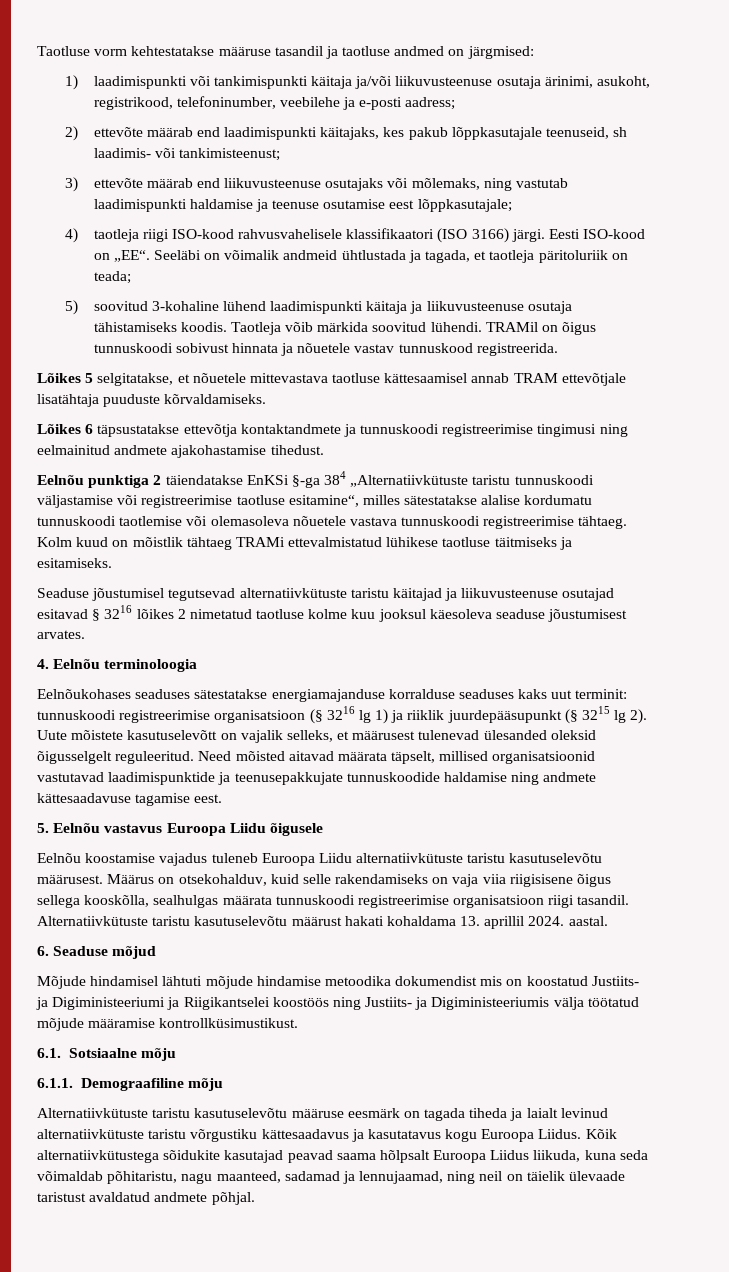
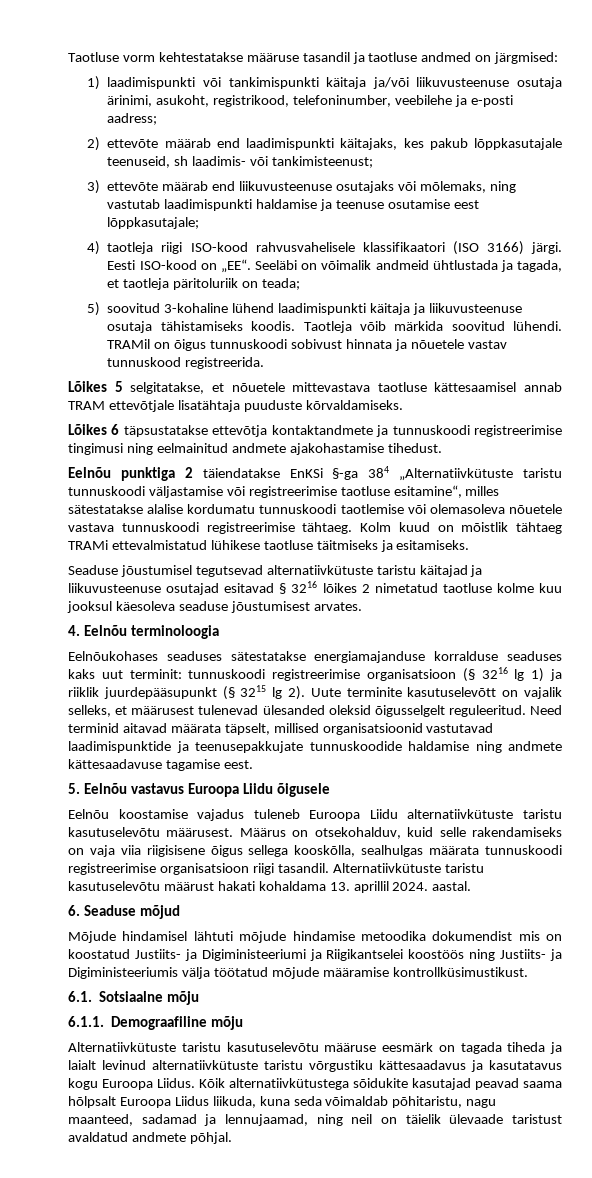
[71,730,124,740] mõistete -> [346,687,402,697] terminite
[235,751,285,761] mõisted -> [68,723,119,733] terminid

